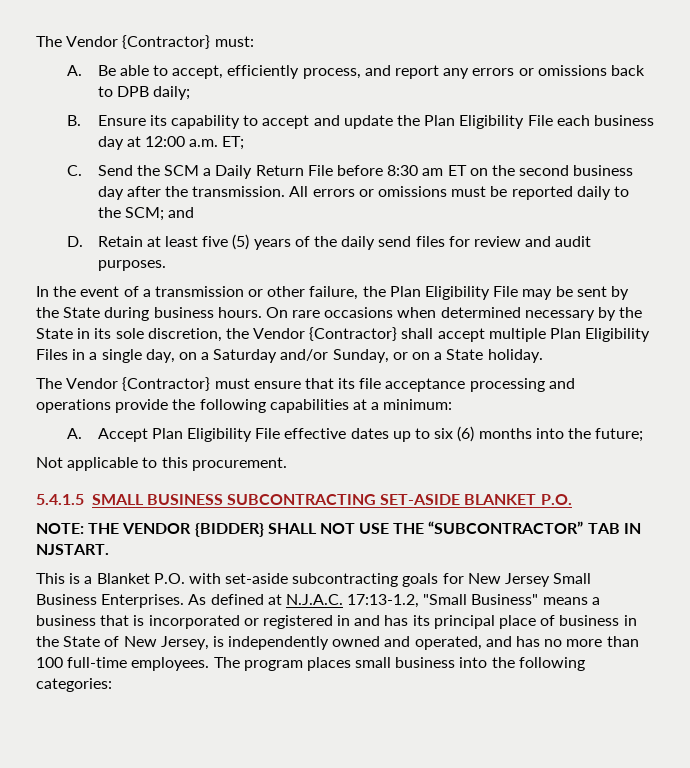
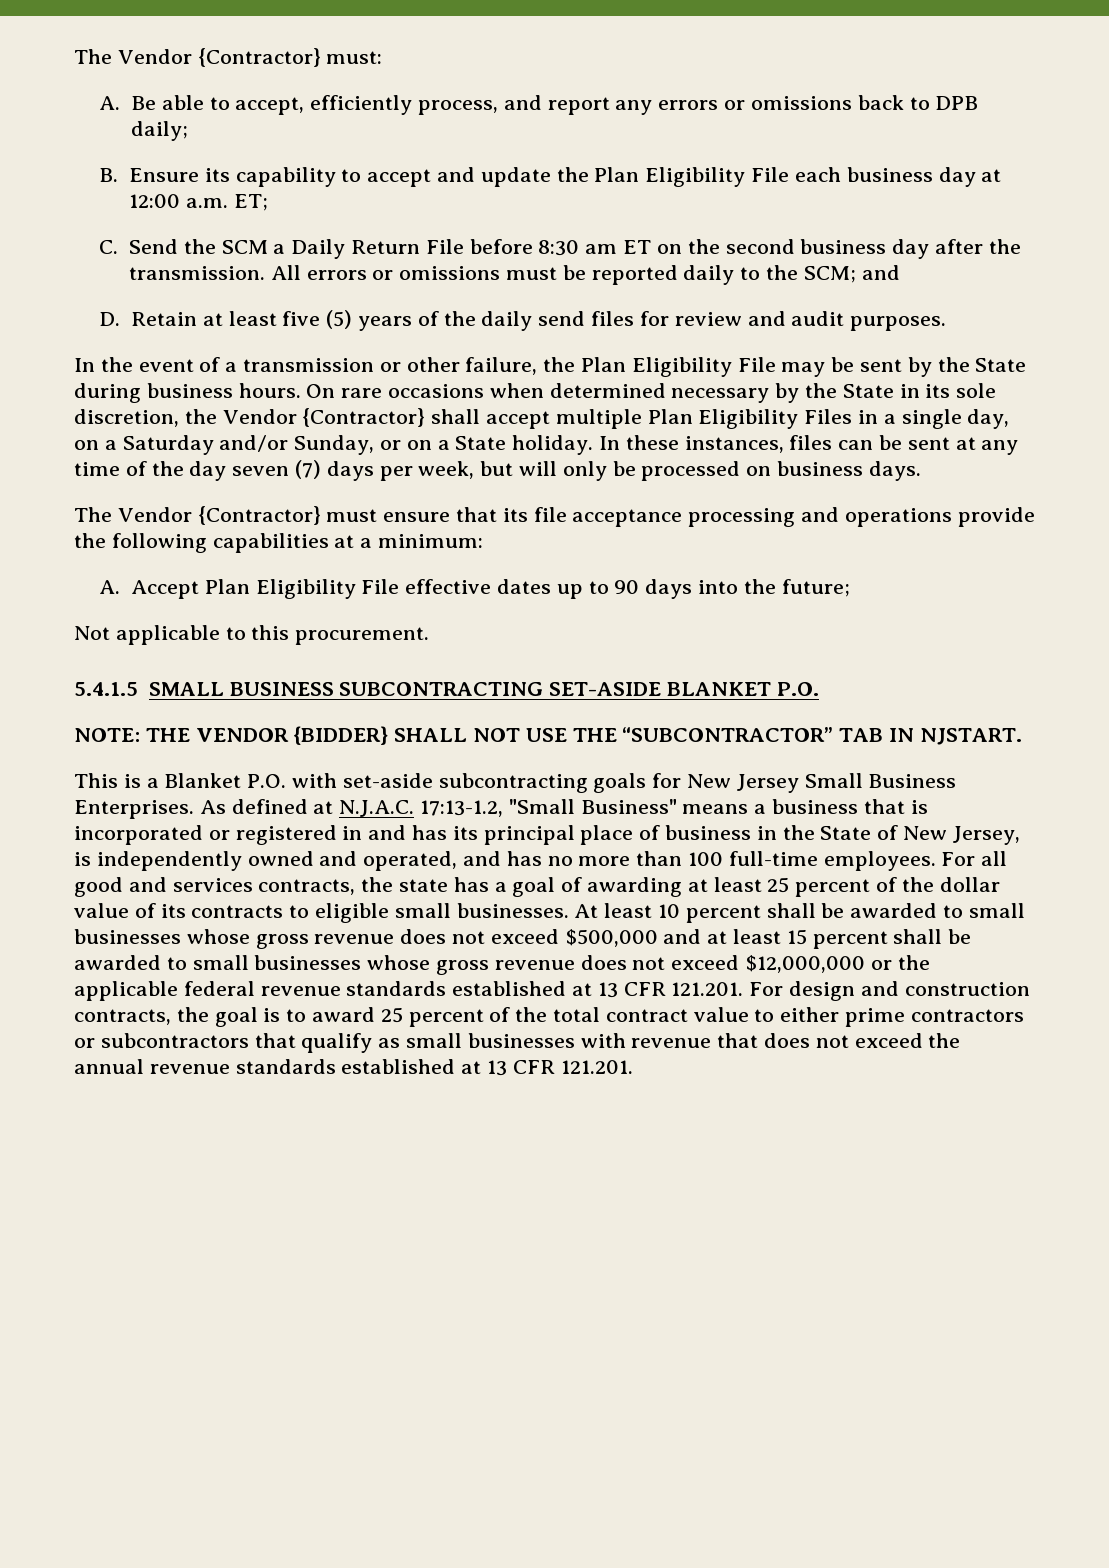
(543, 356) none -> [599,435,1019,455] [74,460,921,481] In these instances, files can be sent at any time of the day seven (7) days per week, but will only be processed on business days.
[434,426,532,442] six (6) months -> [614,579,693,599] 90 days
[213,657,585,671] [36,678,112,692] The program places small business into the following categories: -> [941,851,1008,866] [74,877,1000,897] [74,903,1025,923] [74,929,972,949] [74,955,930,975] [74,981,1030,1001] [74,1007,1024,1027] [74,1033,961,1053] [74,1059,633,1076] For all good and services contracts, the state has a goal of awarding at least 25 percent of the dollar value of its contracts to eligible small businesses. At least 10 percent shall be awarded to small businesses whose gross revenue does not exceed $500,000 and at least 15 percent shall be awarded to small businesses whose gross revenue does not exceed $12,000,000 or the applicable federal revenue standards established at 13 CFR 121.201. For design and construction contracts, the goal is to award 25 percent of the total contract value to either prime contractors or subcontractors that qualify as small businesses with revenue that does not exceed the annual revenue standards established at 13 CFR 121.201.

